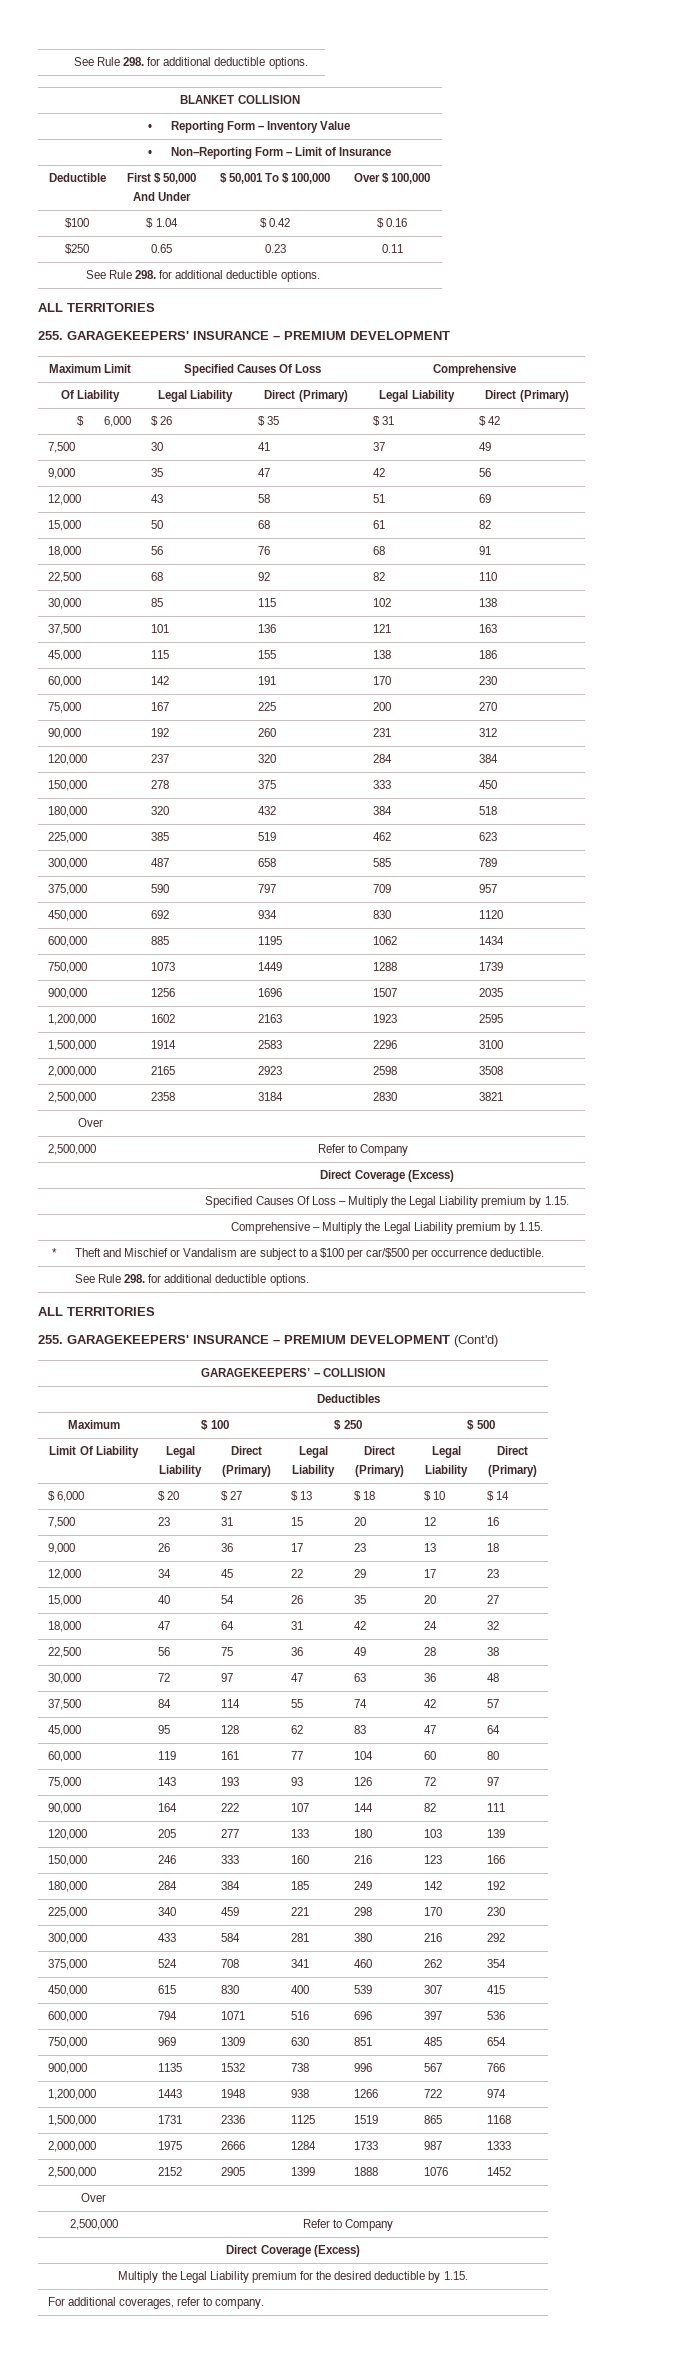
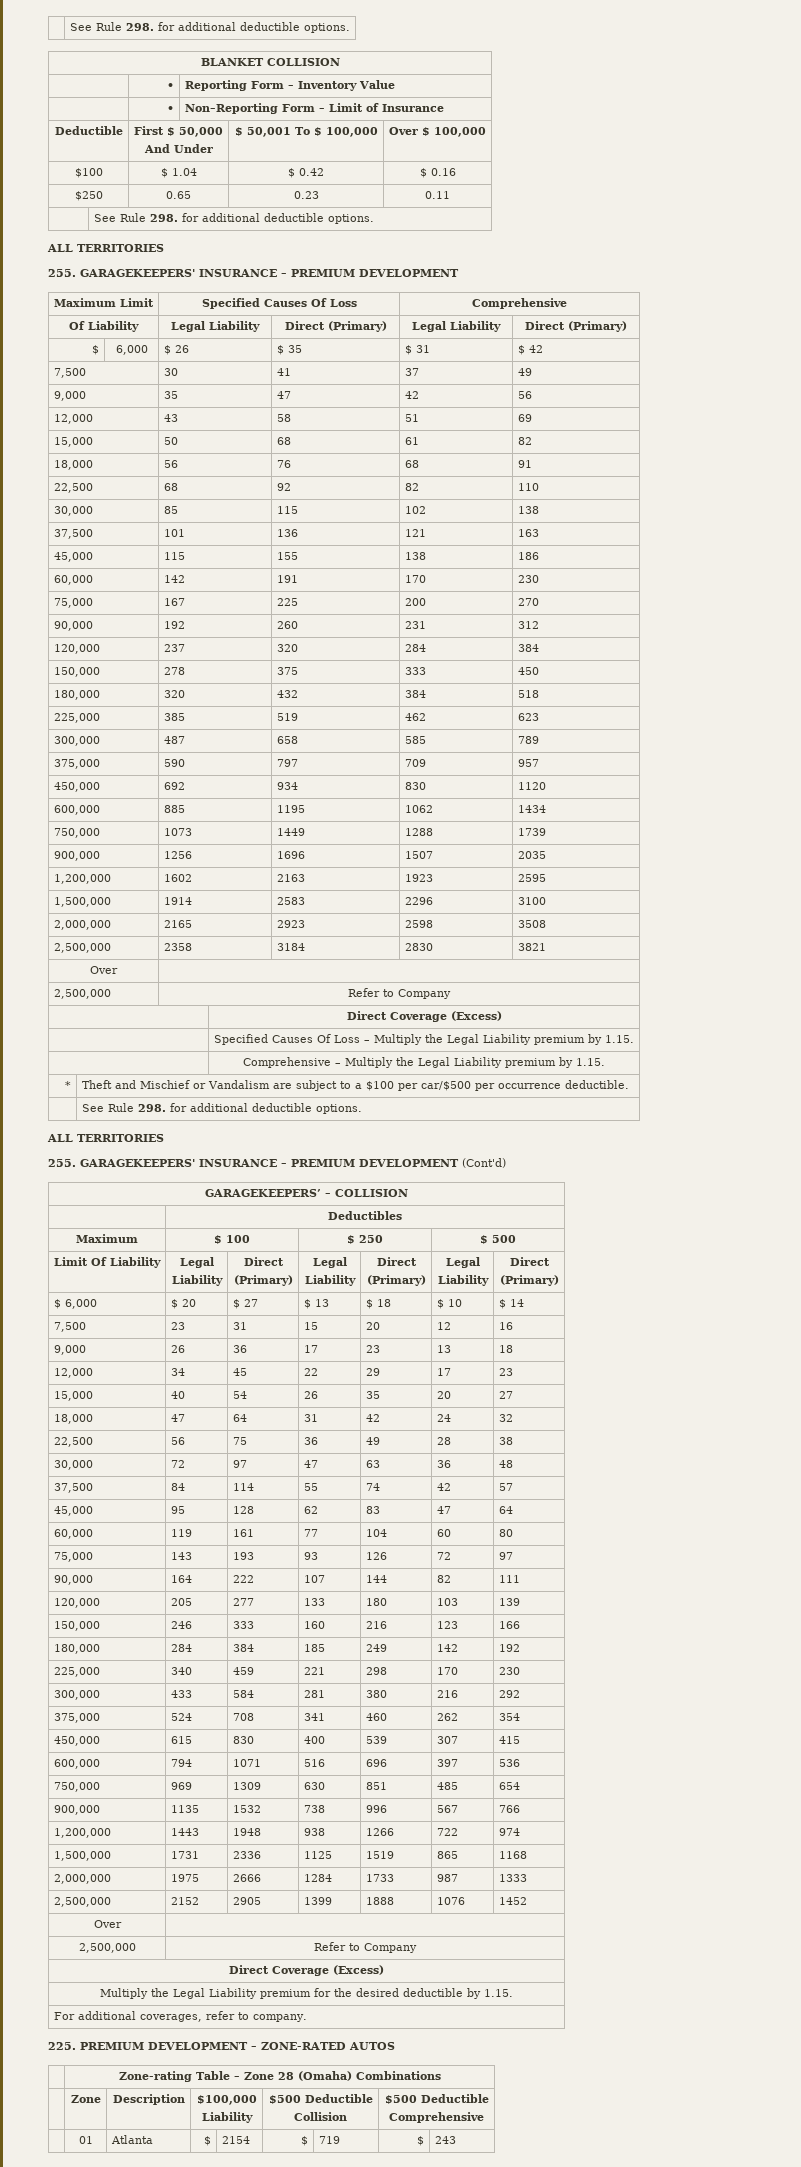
(265, 2304) none -> [48,2042,395,2050] [118,2071,441,2082] [70,2095,101,2103] [112,2094,185,2105] [196,2095,257,2105] [201,2112,253,2123] [268,2094,373,2104] [294,2112,347,2121] [384,2094,489,2104] [389,2112,484,2123] [78,2136,93,2144] [110,2135,153,2144] [204,2136,212,2146] [221,2136,250,2144] [301,2136,309,2146] [318,2136,340,2144] [417,2136,425,2146] [434,2136,456,2144] // 225. PREMIUM DEVELOPMENT – ZONE-RATED AUTOS // | Zone-rating Table – Zone 28 (Omaha) Combinations // | Zone | Description | $100,000 // Liability | $500 Deductible // Collision | $500 Deductible // Comprehensive // | 01 | Atlanta | $ | 2154 | $ | 719 | $ | 243

